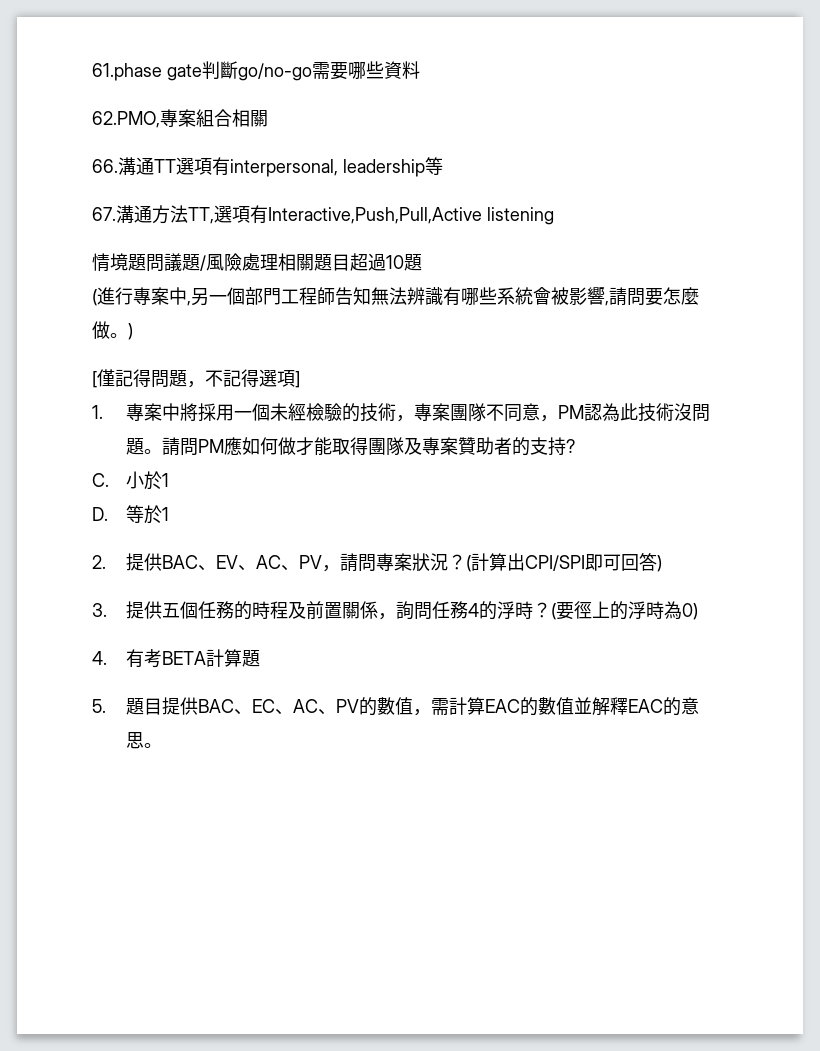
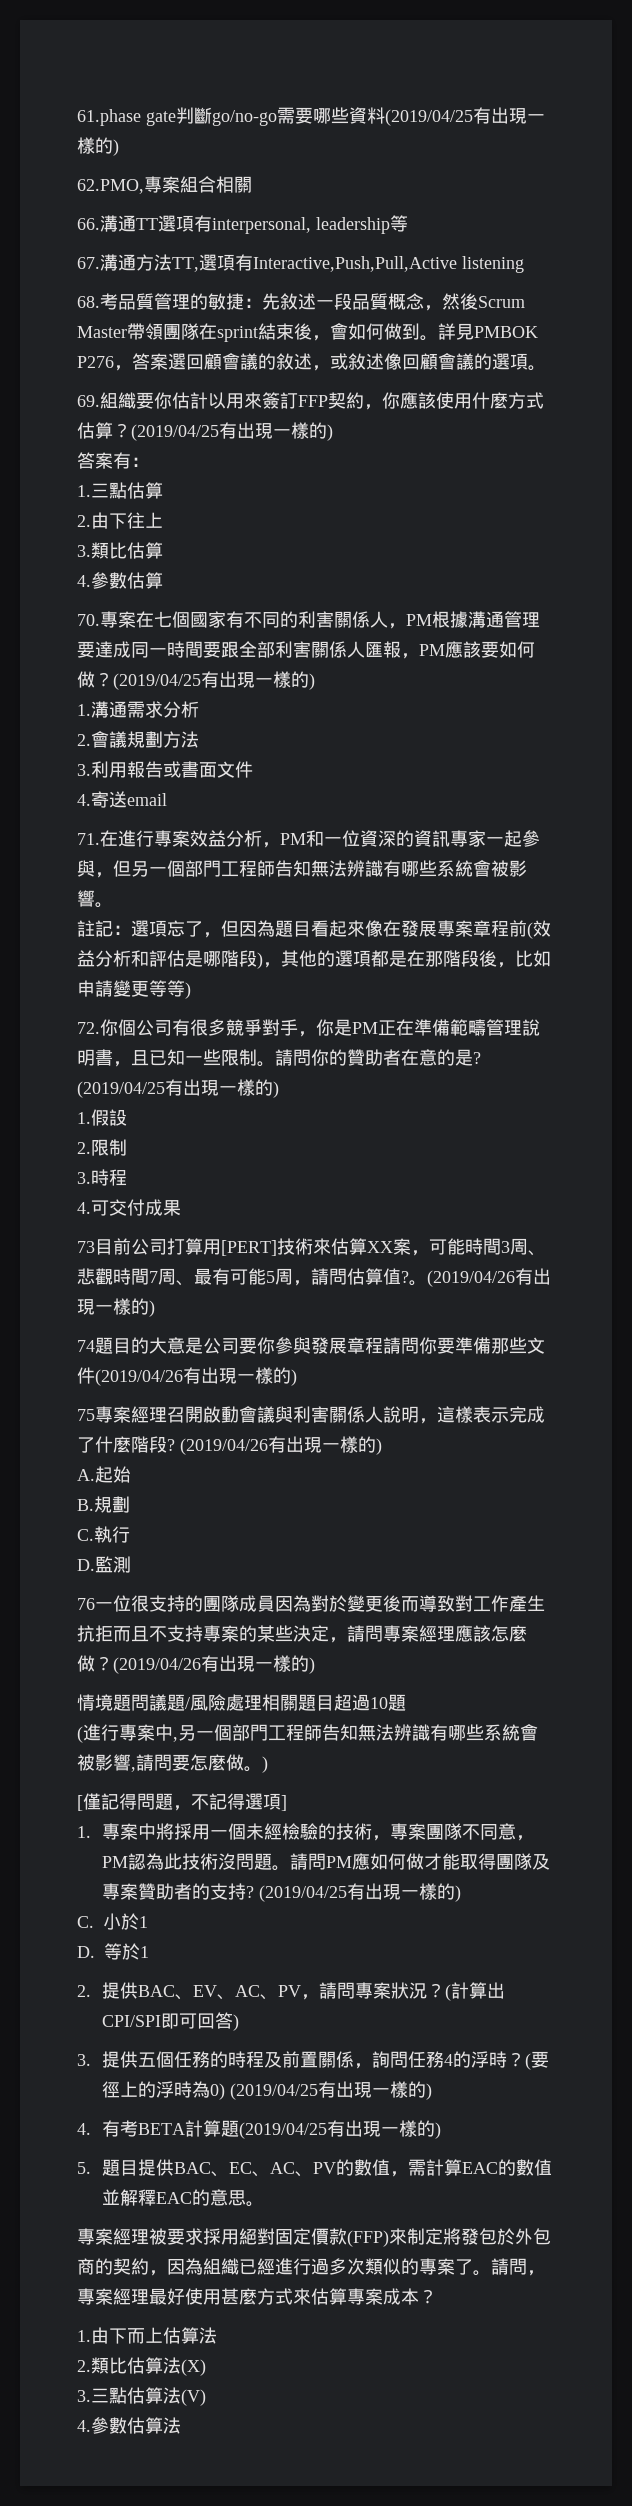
(420, 70) none -> [385,107,545,126] [77,137,119,156] (2019/04/25有出現一樣的)
(554, 216) none -> [77,293,525,311] [77,323,538,342] [77,353,546,371] [77,392,544,410] [77,422,333,441] [77,452,149,469] [77,482,163,499] [77,512,163,529] [77,542,163,559] [77,572,163,589] [77,611,540,629] [77,641,535,659] [77,671,315,690] [77,701,199,718] [77,731,199,748] [77,761,253,778] [77,791,167,808] [77,830,540,848] [77,860,527,878] [77,890,113,908] [77,920,551,939] [77,950,551,969] [77,980,191,999] [77,1019,540,1037] [77,1049,481,1067] [77,1079,279,1098] [77,1109,127,1126] [77,1139,127,1156] [77,1169,127,1186] [77,1199,181,1216] [77,1238,546,1256] [77,1268,551,1287] [77,1298,155,1317] [77,1337,545,1354] [77,1367,297,1386] [77,1406,545,1424] [77,1436,382,1455] [77,1466,131,1483] [77,1496,130,1513] [77,1526,130,1543] [77,1556,131,1573] [77,1595,545,1612] [77,1625,527,1643] [77,1655,315,1674] // 68.考品質管理的敏捷：先敘述一段品質概念，然後Scrum Master帶領團隊在sprint結束後，會如何做到。詳見PMBOK P276，答案選回顧會議的敘述，或敘述像回顧會議的選項。 // 69.組織要你估計以用來簽訂FFP契約，你應該使用什麼方式估算？(2019/04/25有出現一樣的) // 答案有： // 1.三點估算 // 2.由下往上 // 3.類比估算 // 4.參數估算 // 70.專案在七個國家有不同的利害關係人，PM根據溝通管理要達成同一時間要跟全部利害關係人匯報，PM應該要如何做？(2019/04/25有出現一樣的) // 1.溝通需求分析 // 2.會議規劃方法 // 3.利用報告或書面文件 // 4.寄送email // 71.在進行專案效益分析，PM和一位資深的資訊專家一起參與，但另一個部門工程師告知無法辨識有哪些系統會被影響。 // 註記：選項忘了，但因為題目看起來像在發展專案章程前(效益分析和評估是哪階段)，其他的選項都是在那階段後，比如申請變更等等) // 72.你個公司有很多競爭對手，你是PM正在準備範疇管理說明書，且已知一些限制。請問你的贊助者在意的是? (2019/04/25有出現一樣的) // 1.假設 // 2.限制 // 3.時程 // 4.可交付成果 // 73目前公司打算用[PERT]技術來估算XX案，可能時間3周、悲觀時間7周、最有可能5周，請問估算值?。(2019/04/26有出現一樣的) // 74題目的大意是公司要你參與發展章程請問你要準備那些文件(2019/04/26有出現一樣的) // 75專案經理召開啟動會議與利害關係人說明，這樣表示完成了什麼階段? (2019/04/26有出現一樣的) // A.起始 // B.規劃 // C.執行 // D.監測 // 76一位很支持的團隊成員因為對於變更後而導致對工作產生抗拒而且不支持專案的某些決定，請問專案經理應該怎麼做？(2019/04/26有出現一樣的)
(576, 446) none -> [259,1883,462,1902] (2019/04/25有出現一樣的)
(699, 611) none -> [230,2081,433,2100] (2019/04/25有出現一樣的)
(261, 658) none -> [239,2120,442,2139] (2019/04/25有出現一樣的)
(163, 745) none -> [77,2228,551,2247] [77,2258,545,2276] [77,2288,437,2305] [77,2327,217,2344] [77,2357,206,2376] [77,2387,206,2406] [77,2417,181,2434] // 專案經理被要求採用絕對固定價款(FFP)來制定將發包於外包商的契約，因為組織已經進行過多次類似的專案了。請問，專案經理最好使用甚麼方式來估算專案成本？ // 1.由下而上估算法 // 2.類比估算法(X) // 3.三點估算法(V) // 4.參數估算法

